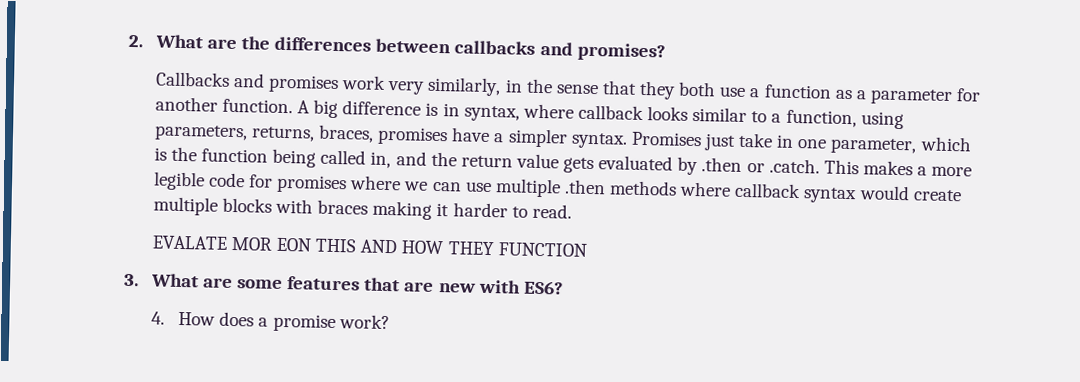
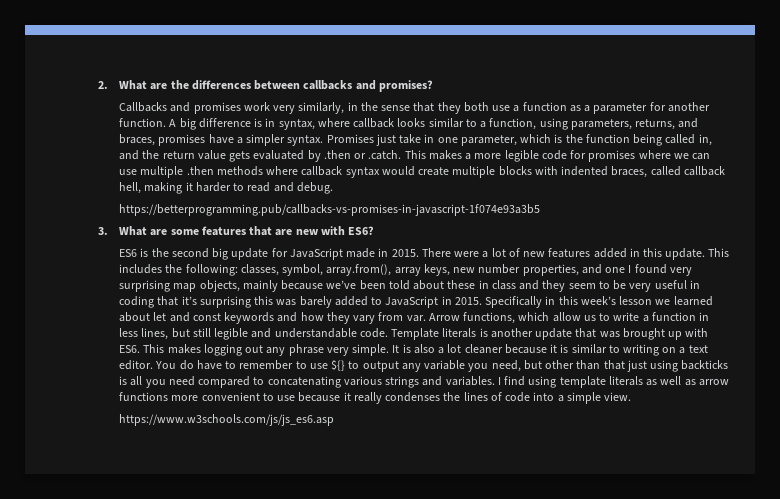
(315, 134) none -> [678,118,699,128] and
[317,199,572,220] [151,235,587,257] braces making it harder to read. // EVALATE MOR EON THIS AND HOW THEY FUNCTION -> [561,166,725,178] [119,182,333,194] [119,204,541,216] indented braces, called callback hell, making it harder to read and debug. // https://betterprogramming.pub/callbacks-vs-promises-in-javascript-1f074e93a3b5
[150,311,390,333] 4. How does a promise work? -> [119,248,730,260] [119,264,692,276] [119,280,700,292] [119,296,713,308] [119,312,710,324] [119,328,709,340] [119,344,708,356] [119,360,729,372] [119,376,729,388] [119,392,632,404] [119,414,335,426] ES6 is the second big update for JavaScript made in 2015. There were a lot of new features added in this update. This includes the following: classes, symbol, array.from(), array keys, new number properties, and one I found very surprising map objects, mainly because we’ve been told about these in class and they seem to be very useful in coding that it’s surprising this was barely added to JavaScript in 2015. Specifically in this week’s lesson we learned about let and const keywords and how they vary from var. Arrow functions, which allow us to write a function in less lines, but still legible and understandable code. Template literals is another update that was brought up with ES6. This makes logging out any phrase very simple. It is also a lot cleaner because it is similar to writing on a text editor. You do have to remember to use ${} to output any variable you need, but other than that just using backticks is all you need compared to concatenating various strings and variables. I find using template literals as well as arrow functions more convenient to use because it really condenses the lines of code into a simple view. // https://www.w3schools.com/js/js_es6.asp

